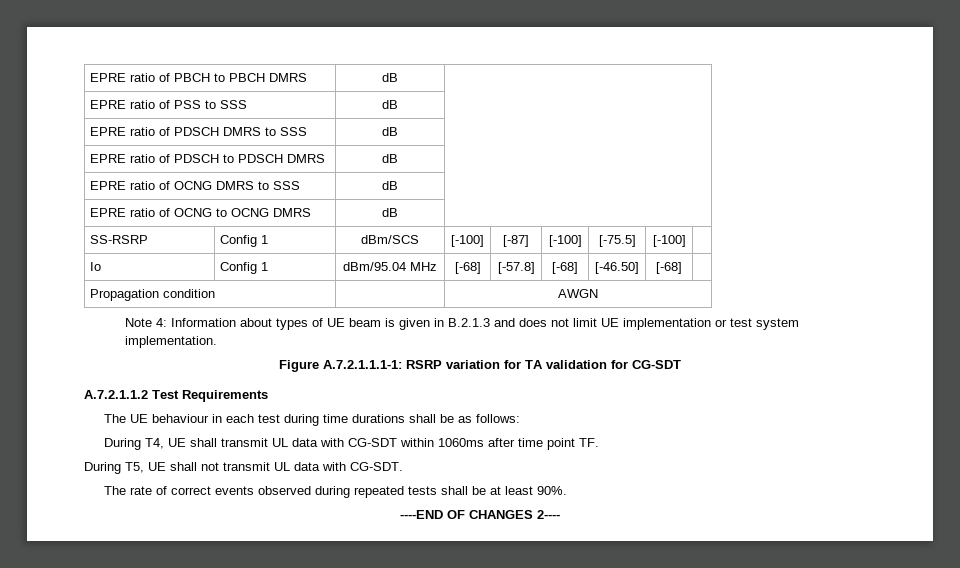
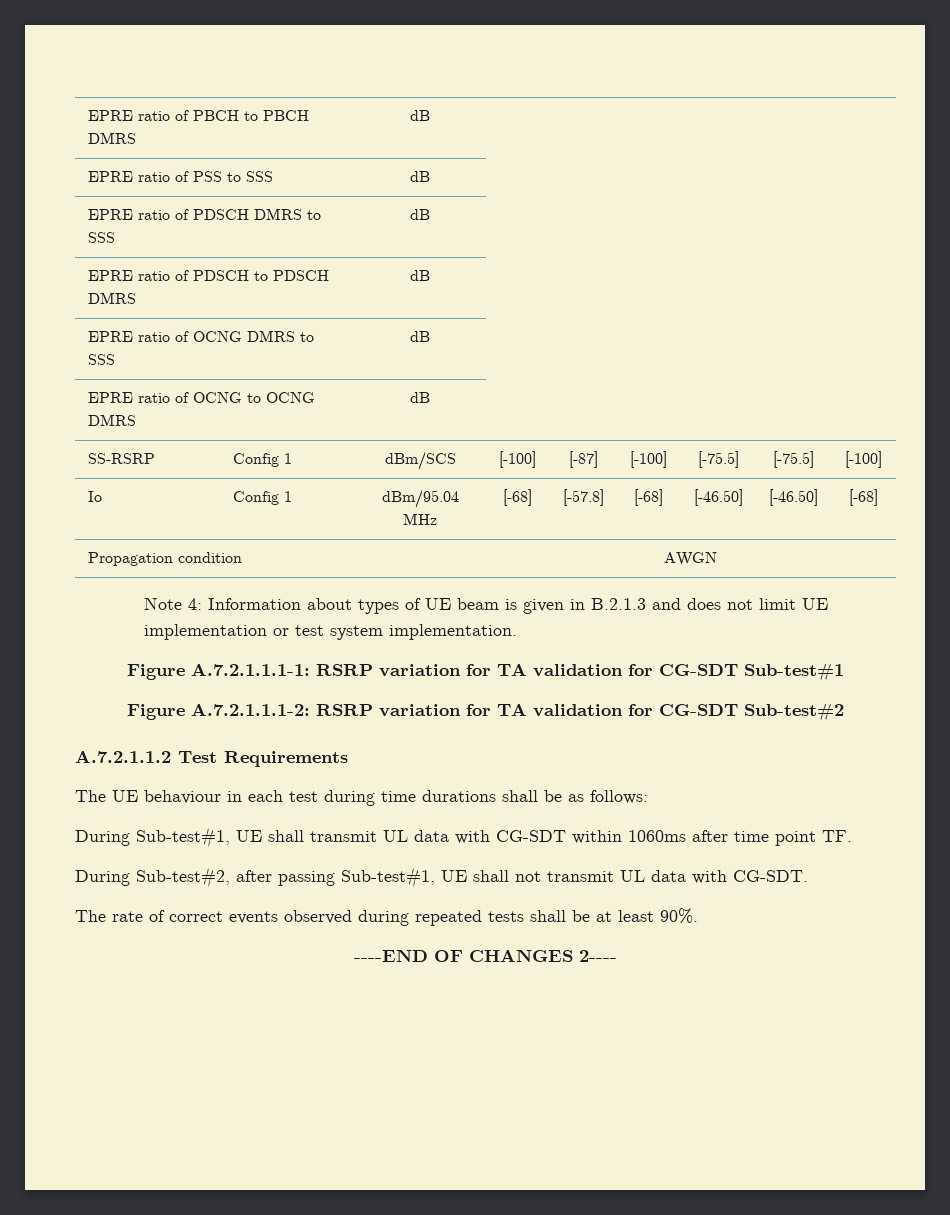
[652,235,686,247] | [-100] | -> [773,451,814,468] [845,451,882,468] | [-75.5] | [-100]
[656,262,682,274] | [-68] | -> [769,489,818,506] [849,489,878,506] | [-46.50] | [-68]
(681, 364) none -> [744,663,844,681] [127,703,844,721] Sub-test#1 // Figure A.7.2.1.1.1-2: RSRP variation for TA validation for CG-SDT Sub-test#2
[144,438,164,449] T4, -> [136,827,230,848] Sub-test#1,
[125,462,144,473] T5, -> [136,867,435,888] Sub-test#2, after passing Sub-test#1,

